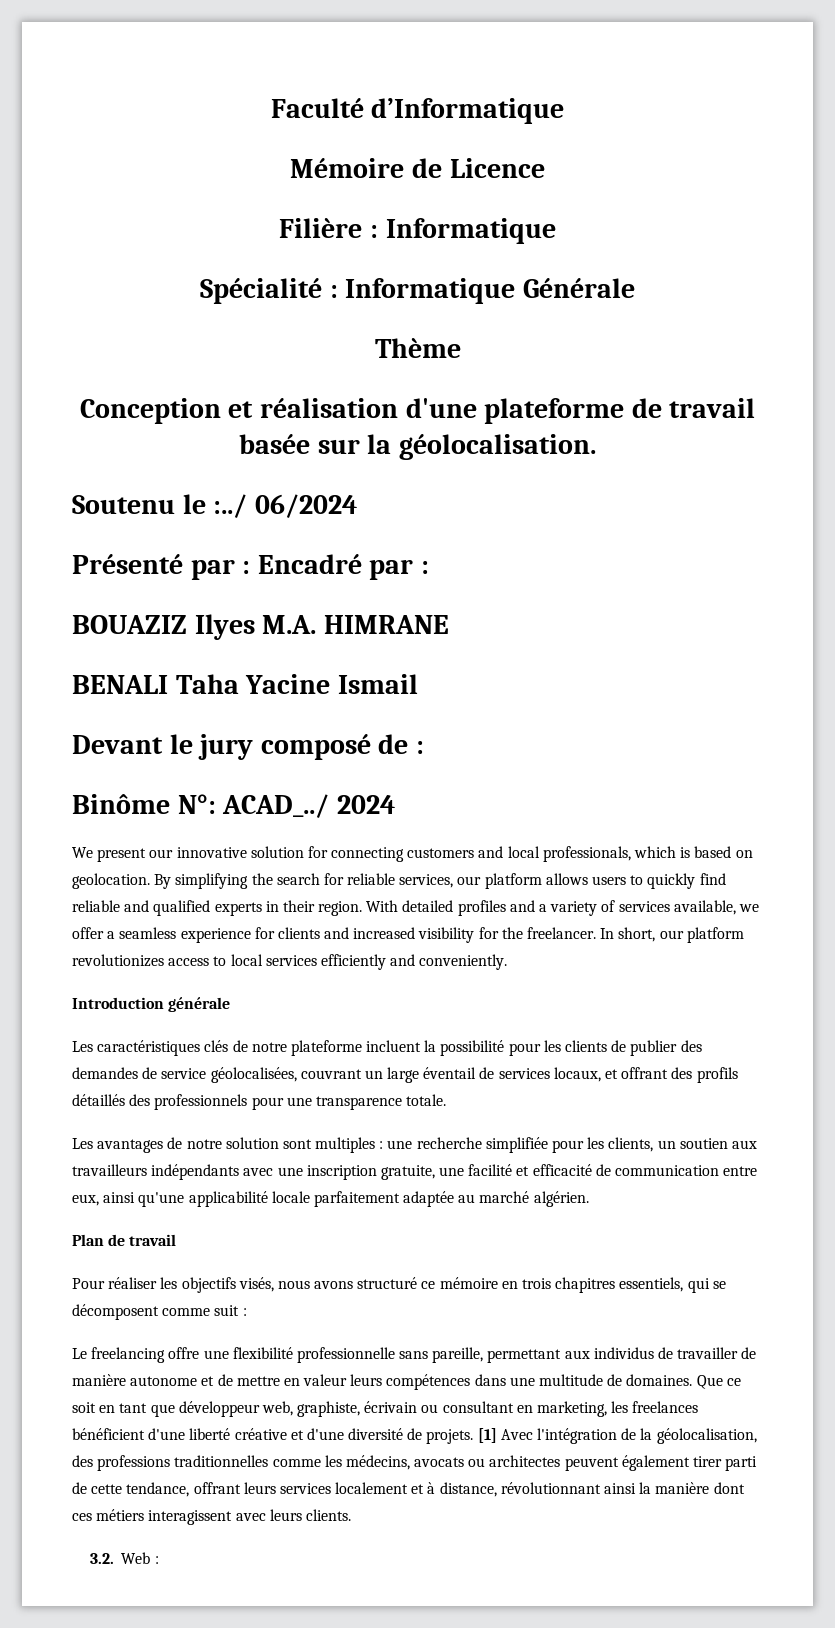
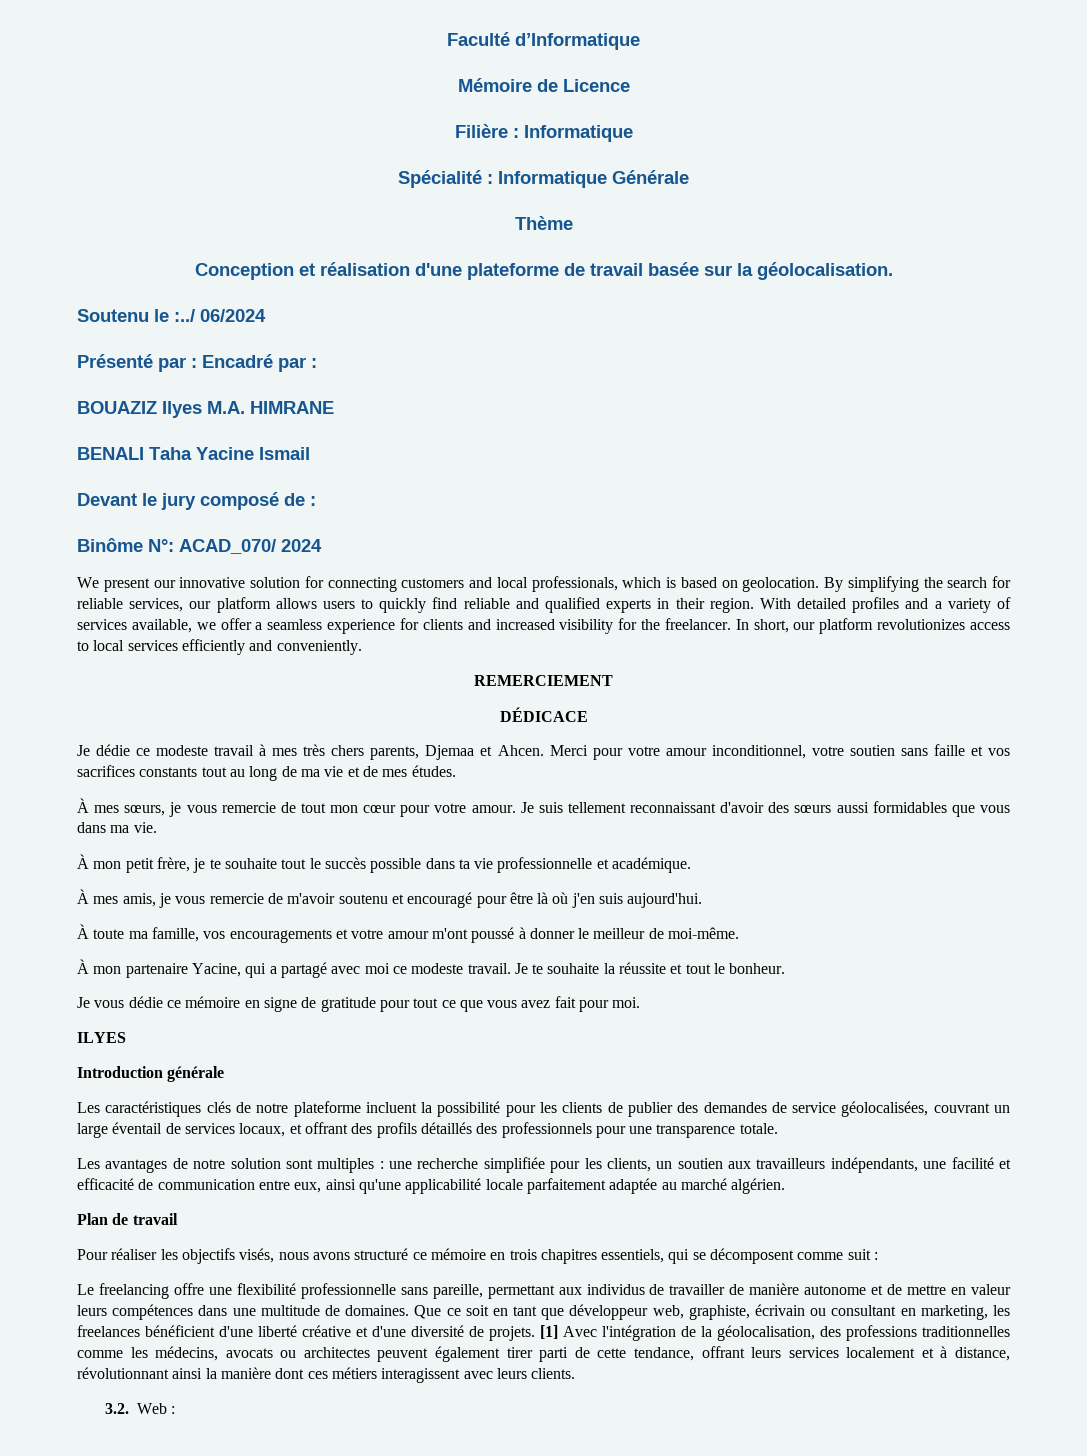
[222,794,330,818] ACAD_../ -> [179,539,276,554] ACAD_070/
(508, 962) none -> [474,675,613,686] [499,707,588,722] [77,744,1011,760] [77,765,456,781] [77,798,1011,817] [77,822,157,833] [77,854,692,873] [77,889,703,908] [77,924,740,943] [77,959,786,978] [77,996,641,1012] [77,1032,126,1043] // REMERCIEMENT // DÉDICACE // Je dédie ce modeste travail à mes très chers parents, Djemaa et Ahcen. Merci pour votre amour inconditionnel, votre soutien sans faille et vos sacrifices constants tout au long de ma vie et de mes études. // À mes sœurs, je vous remercie de tout mon cœur pour votre amour. Je suis tellement reconnaissant d'avoir des sœurs aussi formidables que vous dans ma vie. // À mon petit frère, je te souhaite tout le succès possible dans ta vie professionnelle et académique. // À mes amis, je vous remercie de m'avoir soutenu et encouragé pour être là où j'en suis aujourd'hui. // À toute ma famille, vos encouragements et votre amour m'ont poussé à donner le meilleur de moi-même. // À mon partenaire Yacine, qui a partagé avec moi ce modeste travail. Je te souhaite la réussite et tout le bonheur. // Je vous dédie ce mémoire en signe de gratitude pour tout ce que vous avez fait pour moi. // ILYES
[151,1164,435,1180] indépendants avec une inscription gratuite, -> [830,1157,918,1173] indépendants,

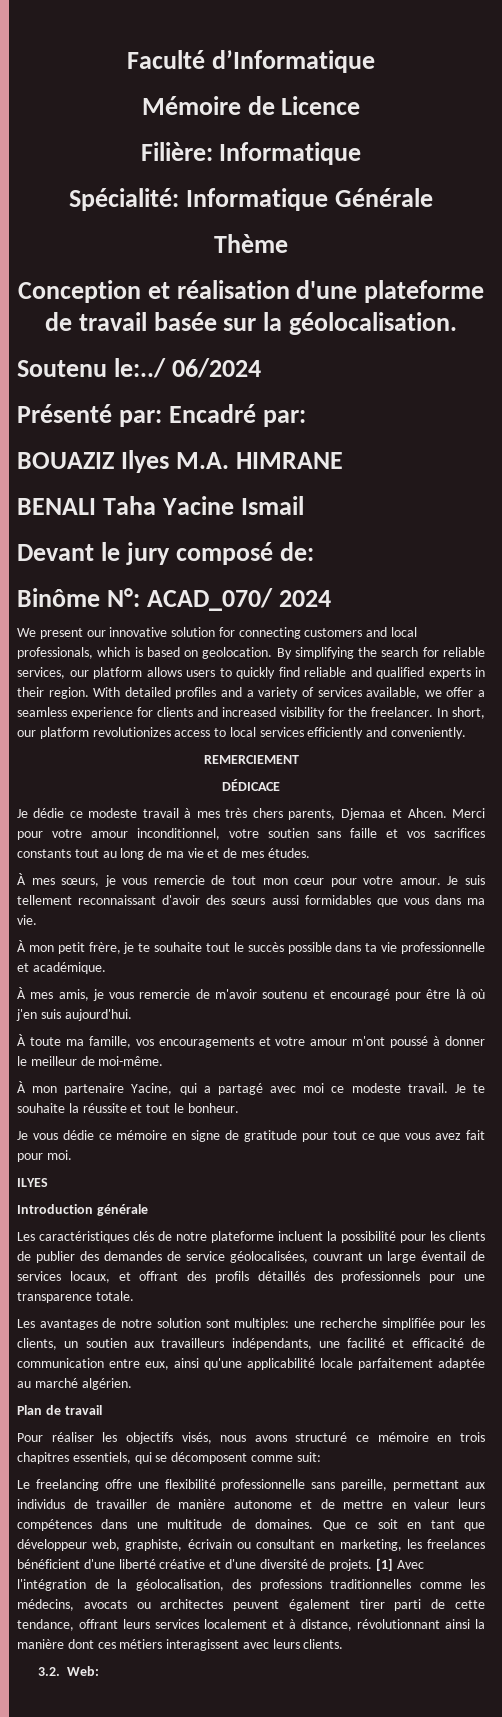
[454,124,519,138] Filière : -> [140,142,213,161] Filière:
[398,170,493,188] Spécialité : -> [69,188,180,211] Spécialité:
[154,309,195,322] le :../ -> [113,358,166,378] le:../
[158,354,317,372] par : Encadré par : -> [118,404,306,427] par: Encadré par:
[284,493,316,506] de : -> [279,542,314,561] de:
[317,1158,384,1173] multiples : -> [234,1318,290,1330] multiples:
[847,1249,879,1260] suit : -> [296,1452,321,1462] suit:
[137,1403,176,1414] Web : -> [66,1666,99,1676] Web:

